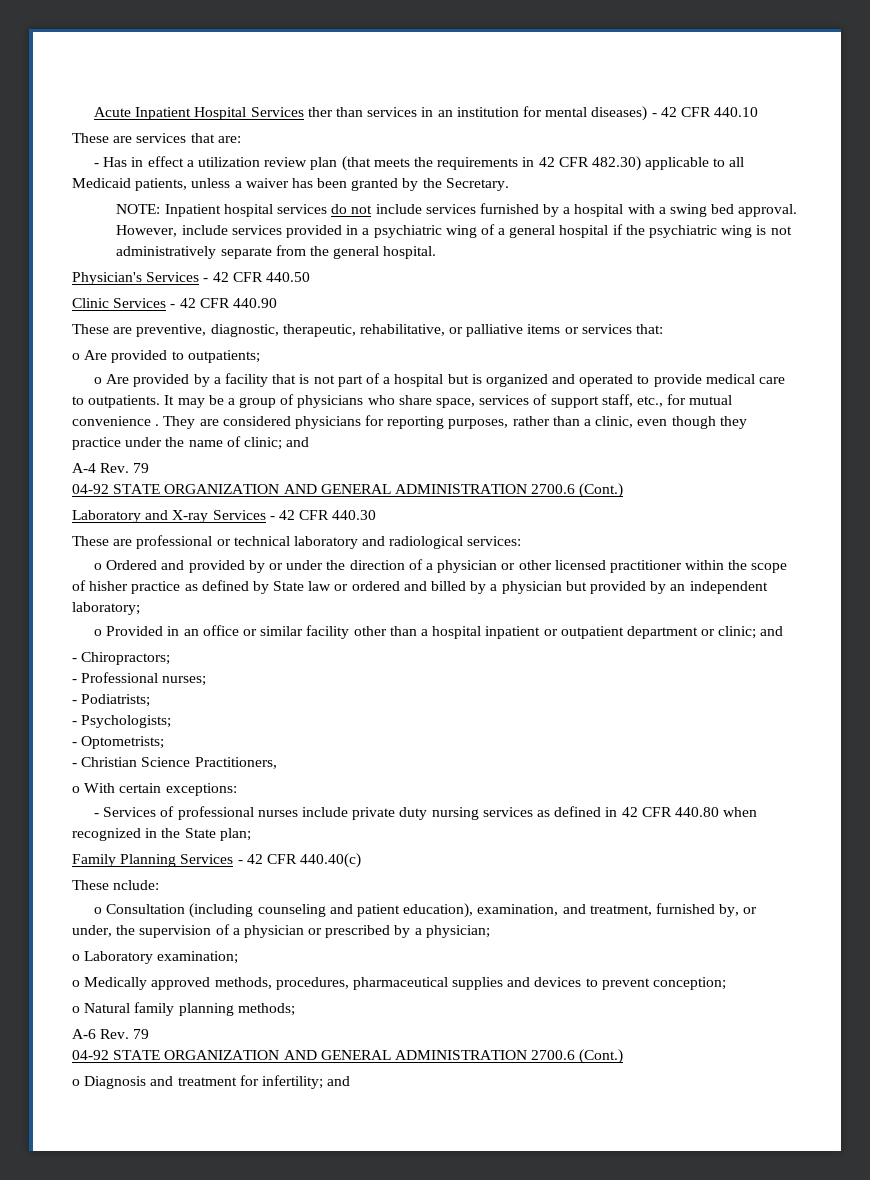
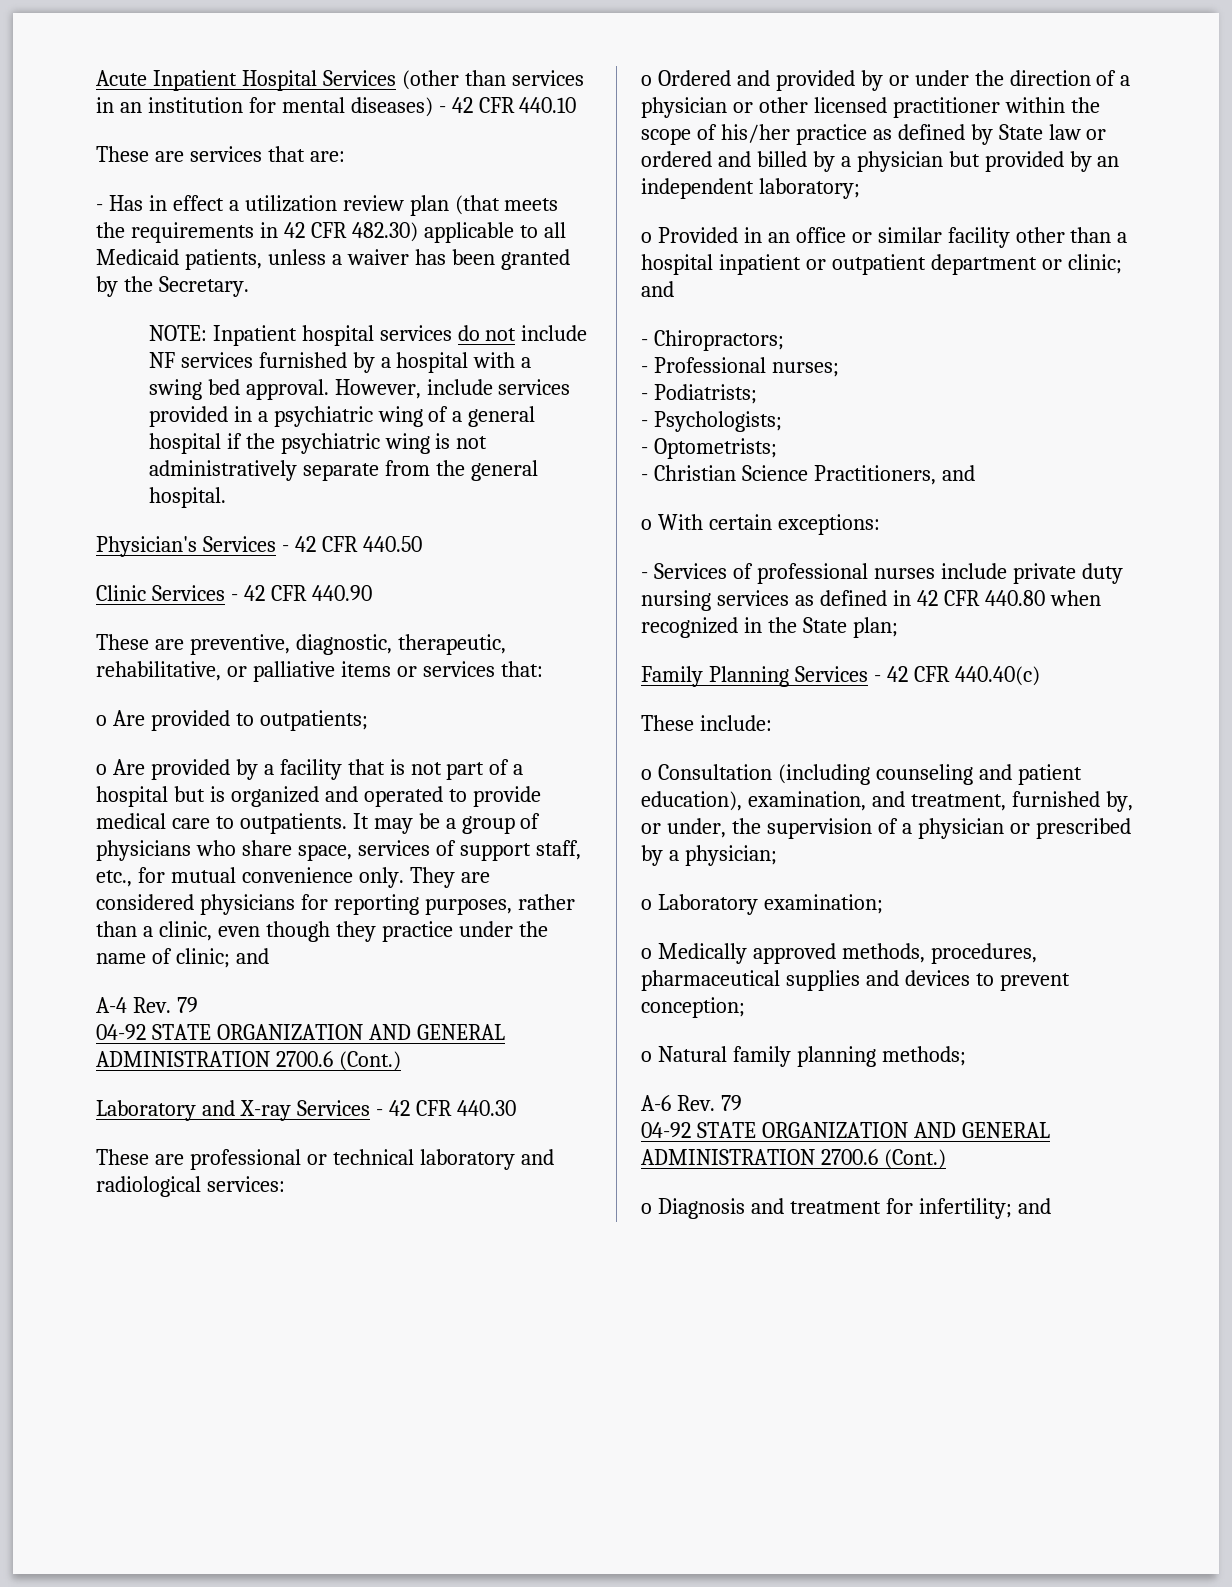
[307,107,333,117] ther -> [401,70,459,90] (other
(422, 209) none -> [148,352,175,368] NF
[155,424,160,426] . -> [358,867,404,888] only.
[89,581,129,591] hisher -> [720,124,790,143] his/her
(277, 763) none -> [941,465,975,481] and
[113,880,160,890] nclude: -> [699,715,772,731] include:

